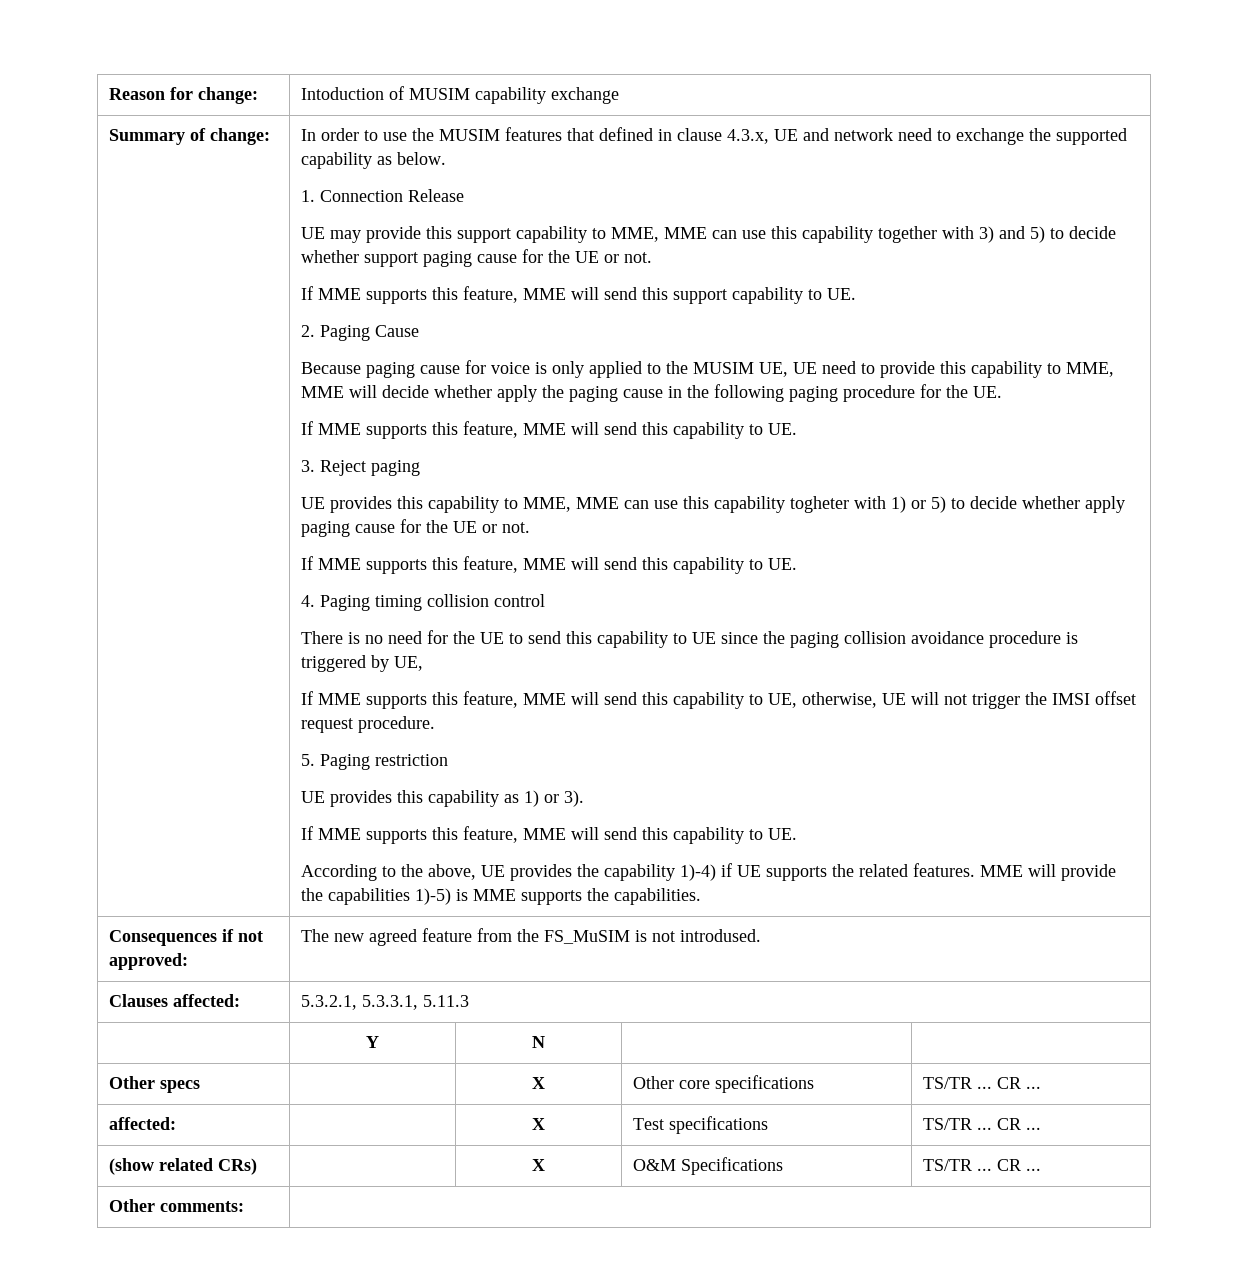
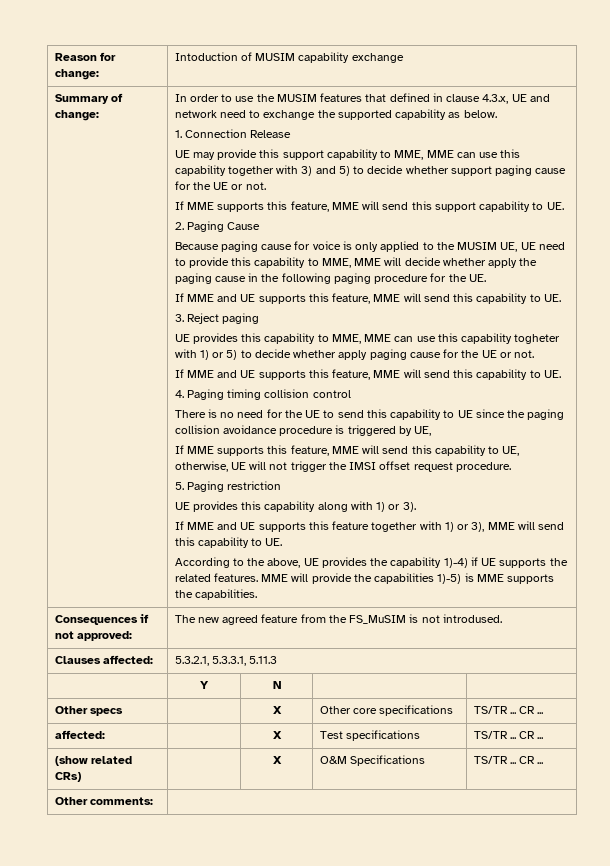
(362, 429) none -> [217,294,256,302] and UE
(362, 564) none -> [217,370,256,378] and UE
[504,794,520,803] as -> [317,501,373,512] along with
[366,826,519,844] supports this feature, -> [217,521,485,532] and UE supports this feature together with 1) or 3),

